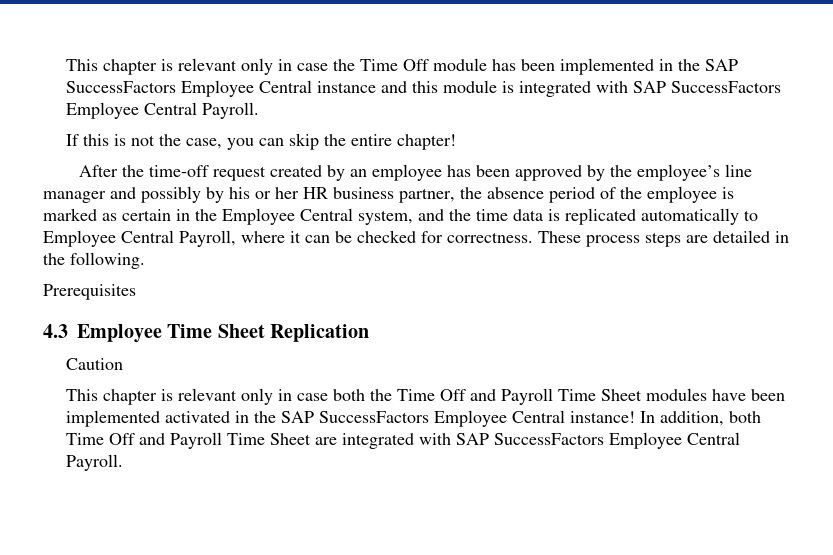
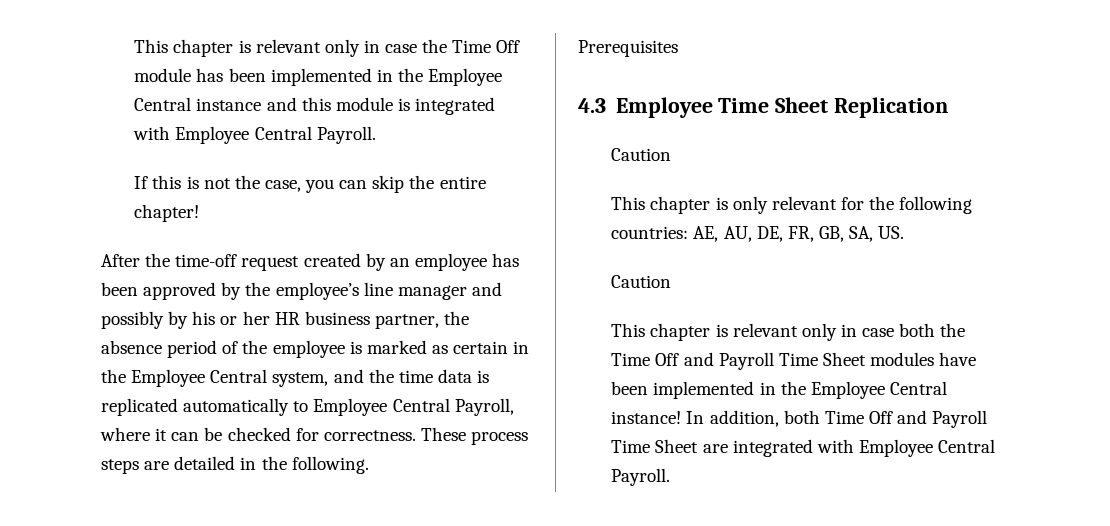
[705,59,739,71] [66,81,177,93] SAP SuccessFactors -> (423, 75) none
[633,81,782,93] SAP SuccessFactors -> (171, 133) none
(124, 364) none -> [611,196,973,214] [611,226,905,242] [611,275,672,288] // This chapter is only relevant for the following countries: AE, AU, DE, FR, GB, SA, US. // Caution
[165,411,430,423] activated in the SAP SuccessFactors -> [759,381,806,395] in the
[456,433,605,445] SAP SuccessFactors -> (854, 446) none

